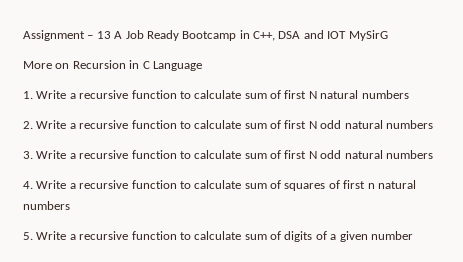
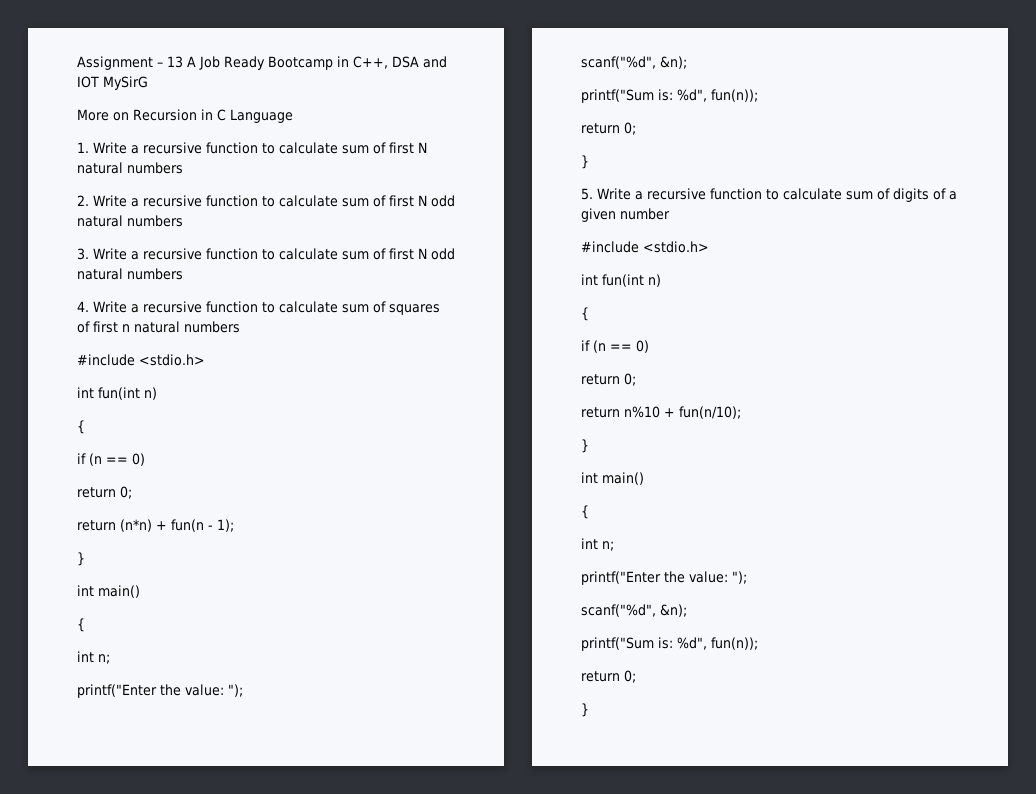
(70, 205) none -> [77,354,205,366] [77,387,157,400] [77,420,85,434] [77,453,145,466] [77,486,132,499] [77,519,234,532] [77,552,85,566] [77,585,140,598] [77,618,85,632] [77,651,110,664] [77,684,243,698] [581,56,687,69] [581,89,758,103] [581,122,636,135] [581,155,589,169] // #include <stdio.h> // int fun(int n) // { // if (n == 0) // return 0; // return (n*n) + fun(n - 1); // } // int main() // { // int n; // printf("Enter the value: "); // scanf("%d", &n); // printf("Sum is: %d", fun(n)); // return 0; // }
(413, 235) none -> [581,241,709,253] [581,274,661,287] [581,307,589,321] [581,340,649,353] [581,373,636,386] [581,406,741,419] [581,439,589,453] [581,472,644,485] [581,505,589,519] [581,538,614,551] [581,571,747,585] [581,604,687,617] [581,637,758,651] [581,670,636,683] [581,703,589,717] // #include <stdio.h> // int fun(int n) // { // if (n == 0) // return 0; // return n%10 + fun(n/10); // } // int main() // { // int n; // printf("Enter the value: "); // scanf("%d", &n); // printf("Sum is: %d", fun(n)); // return 0; // }

